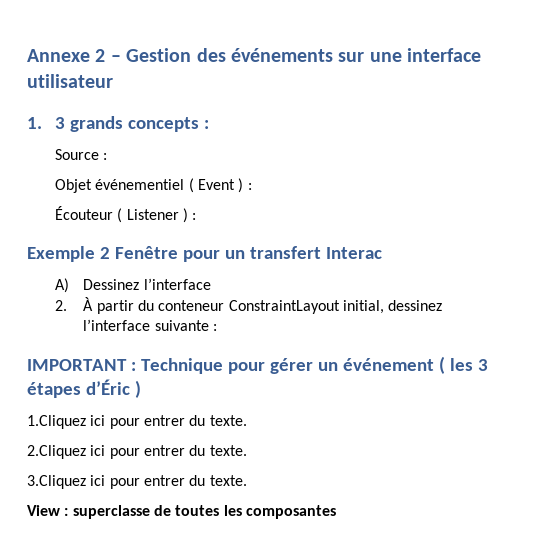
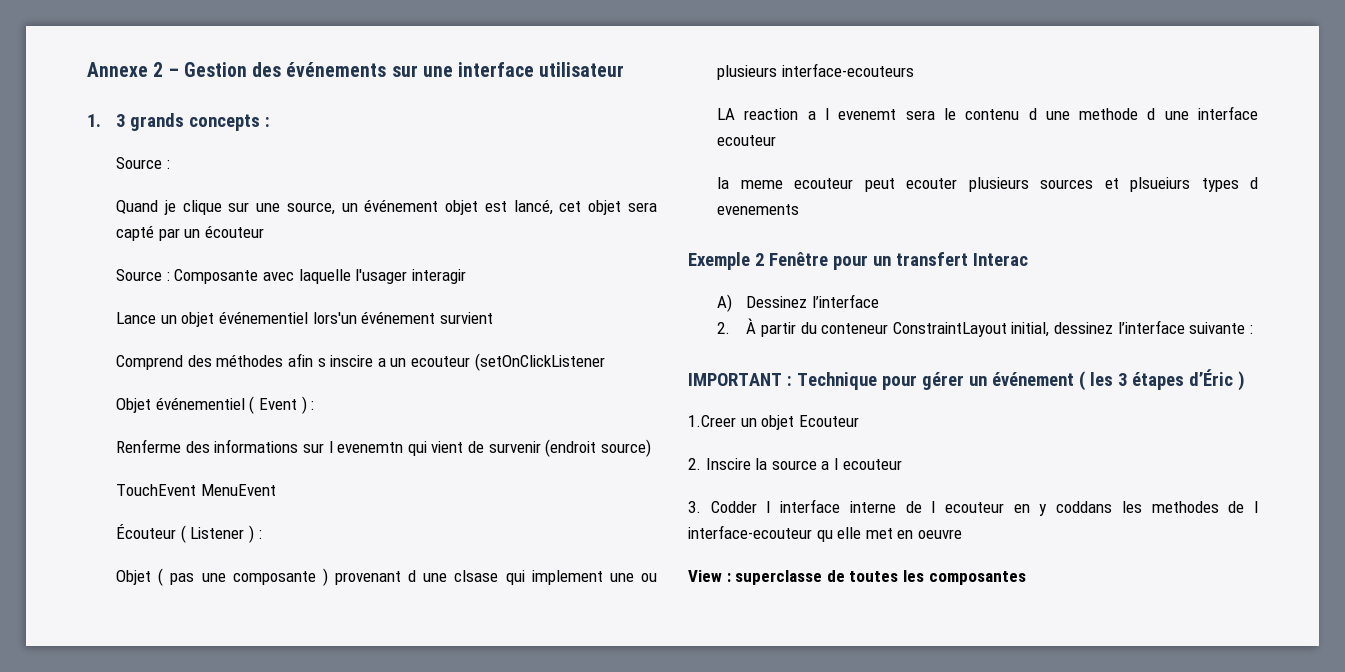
(108, 156) none -> [116,199,658,215] [116,225,264,241] [116,269,466,284] [116,311,493,327] [116,353,605,371] // Quand je clique sur une source, un événement objet est lancé, cet objet sera capté par un écouteur // Source : Composante avec laquelle l'usager interagir // Lance un objet événementiel lors'un événement survient // Comprend des méthodes afin s inscire a un ecouteur (setOnClickListener
(252, 186) none -> [116,439,651,457] [116,484,276,496] // Renferme des informations sur l evenemtn qui vient de survenir (endroit source) // TouchEvent MenuEvent
(197, 216) none -> [116,568,657,586] [717,63,914,80] [717,106,1258,120] [717,135,777,146] [717,177,1258,192] [717,204,800,215] // Objet ( pas une composante ) provenant d une clsase qui implement une ou plusieurs interface-ecouteurs // LA reaction a l evenemt sera le contenu d une methode d une interface ecouteur // la meme ecouteur peut ecouter plusieurs sources et plsueiurs types d evenements
[27,415,247,429] [27,445,247,459] [27,475,247,489] 1.Cliquez ici pour entrer du texte. // 2.Cliquez ici pour entrer du texte. // 3.Cliquez ici pour entrer du texte. -> [688,415,859,430] [688,458,902,470] [688,499,1258,516] [688,525,962,542] 1.Creer un objet Ecouteur // 2. Inscire la source a l ecouteur // 3. Codder l interface interne de l ecouteur en y coddans les methodes de l interface-ecouteur qu elle met en oeuvre

